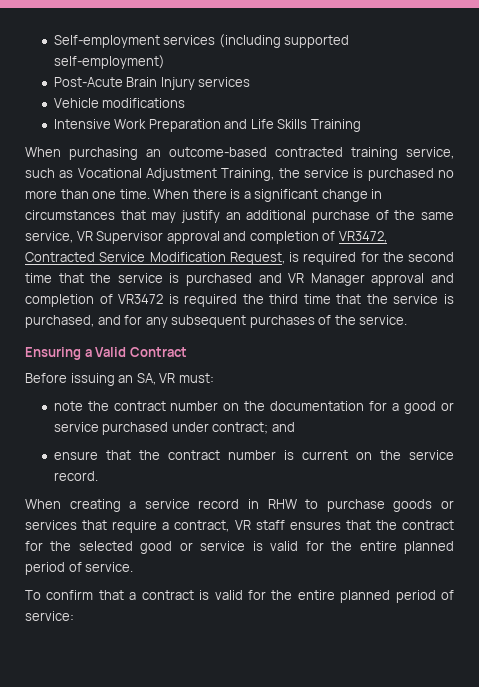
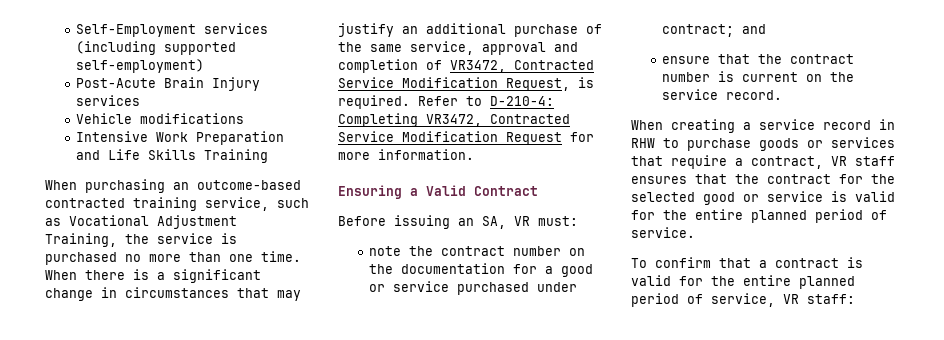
[53,35,160,48] Self-employment -> [76,24,197,37] Self-Employment
[76,231,164,244] VR Supervisor -> (474, 48) none
[303,252,454,265] [25,273,455,286] [25,294,455,307] [25,315,408,328] required for the second time that the service is purchased and VR Manager approval and completion of VR3472 is required the third time that the service is purchased, and for any subsequent purchases of the service. -> [338,95,554,109] [338,113,570,127] [338,131,594,145] [338,149,474,160] required. Refer to D-210-4: Completing VR3472, Contracted Service Modification Request for more information.
[25,611,74,621] service: -> [711,293,855,307] service, VR staff:

